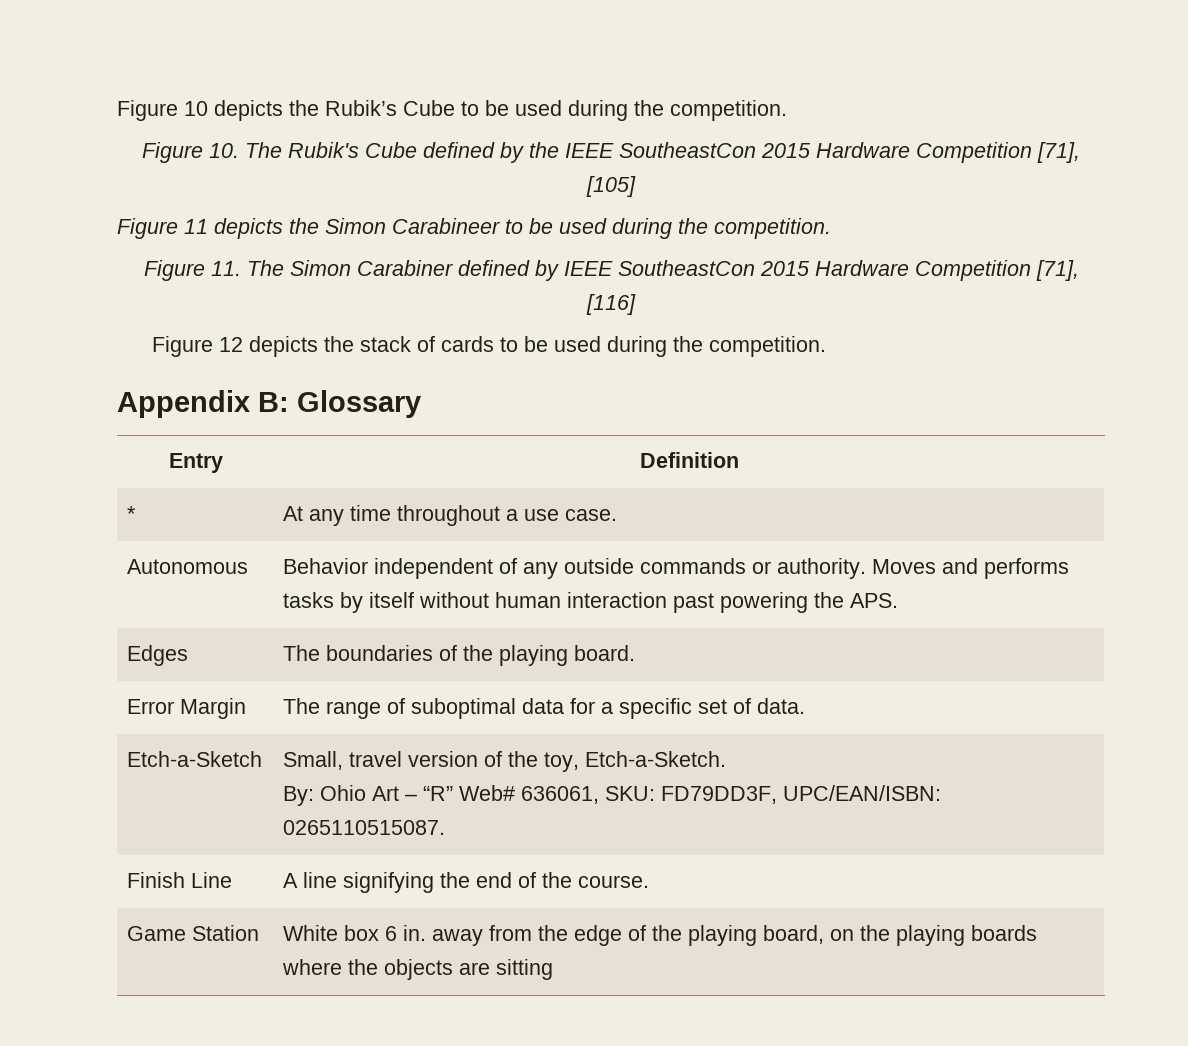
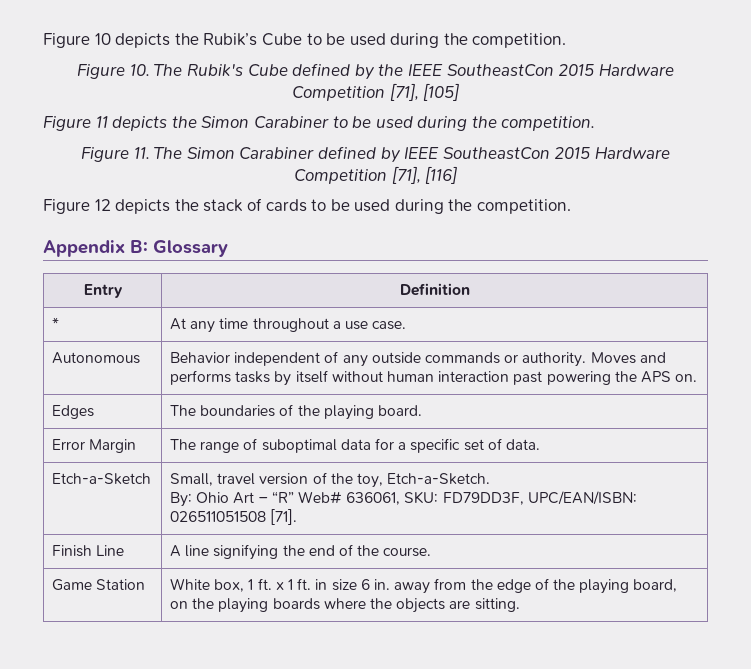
[392,218,500,234] Carabineer -> [253,116,329,128] Carabiner
[850,593,899,608] APS. -> [640,371,698,383] APS on.
[283,820,446,835] 0265110515087. -> [170,509,298,525] 026511051508 [71].
[344,925,380,941] box -> [214,578,357,592] box, 1 ft. x 1 ft. in size
[496,959,554,980] sitting -> [474,598,520,612] sitting.

